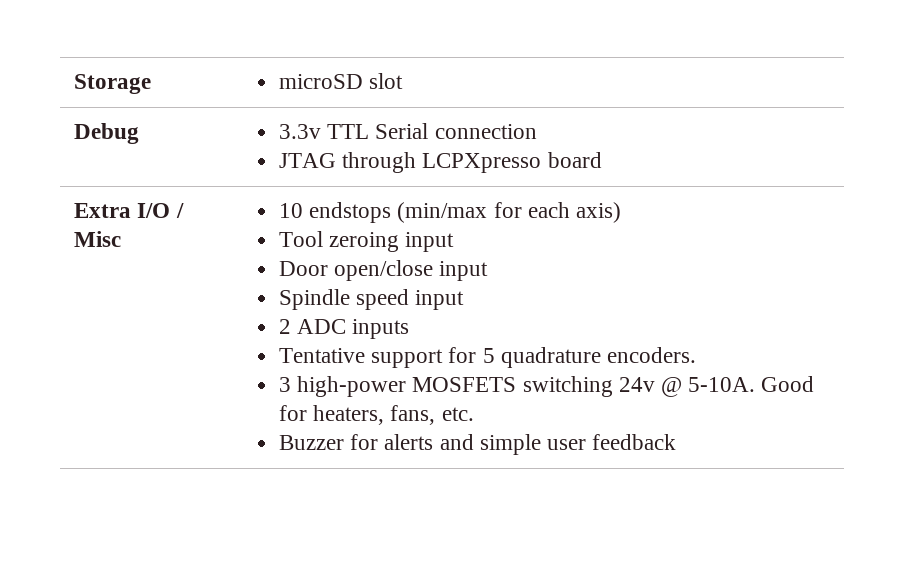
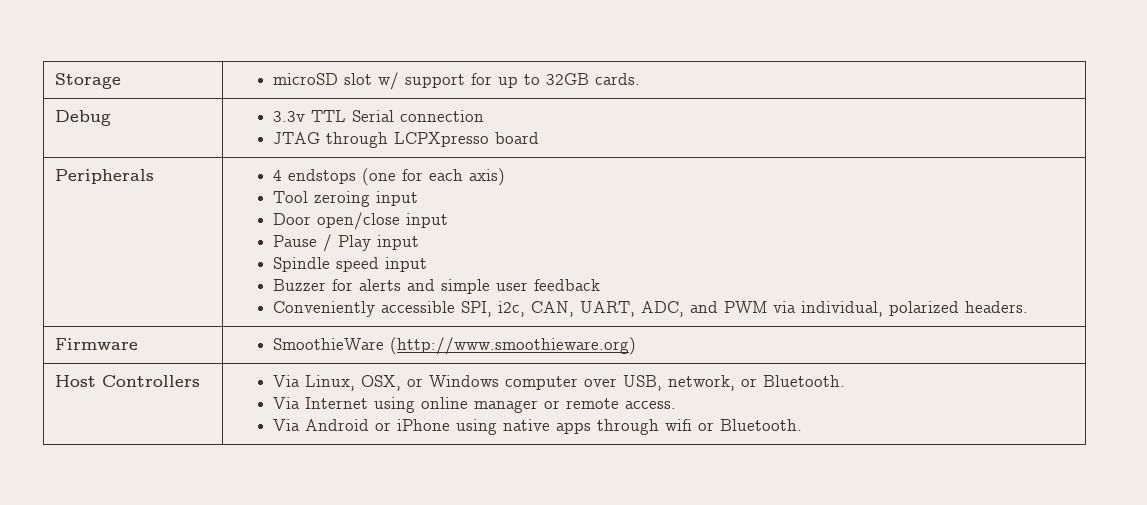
(404, 81) none -> [377,72,640,90] w/ support for up to 32GB cards.
[74,203,184,218] [74,231,122,247] [278,202,488,223] Extra I/O / Misc | 10 endstops (min/max -> [55,169,155,184] [272,168,396,186] Peripherals | 4 endstops (one
(489, 271) none -> [272,234,419,252] // Pause / Play input
[278,319,410,339] [278,347,697,368] [278,376,815,397] [278,405,474,425] // 2 ADC inputs // Tentative support for 5 quadrature encoders. // 3 high-power MOSFETS switching 24v @ 5-10A. Good for heaters, fans, etc. -> (427, 264) none
(677, 442) none -> [272,301,1028,317] [55,338,139,350] [272,337,636,355] [55,375,201,387] [272,375,845,391] [272,397,676,413] [272,419,802,435] // Conveniently accessible SPI, i2c, CAN, UART, ADC, and PWM via individual, polarized headers. // Firmware | SmoothieWare (http://www.smoothieware.org) // Host Controllers | Via Linux, OSX, or Windows computer over USB, network, or Bluetooth. // Via Internet using online manager or remote access. // Via Android or iPhone using native apps through wifi or Bluetooth.

